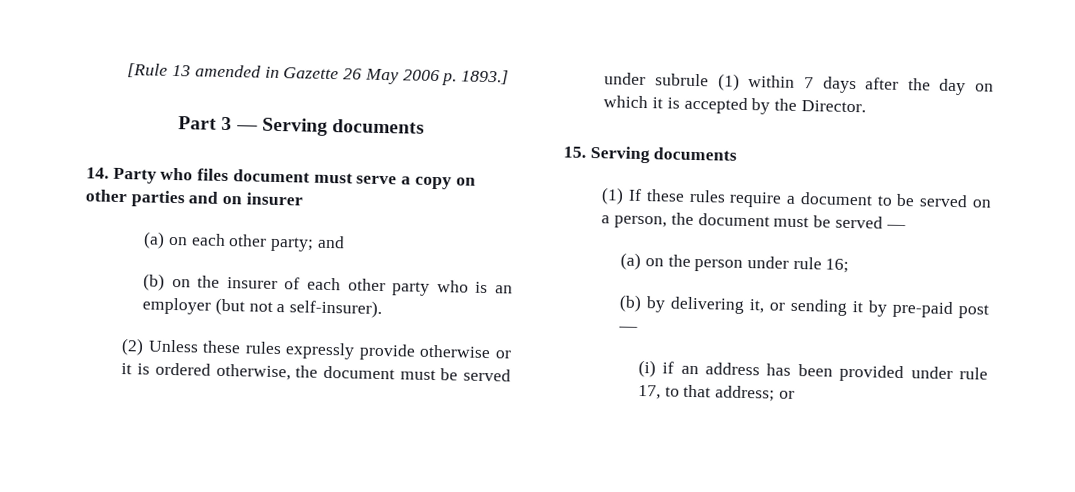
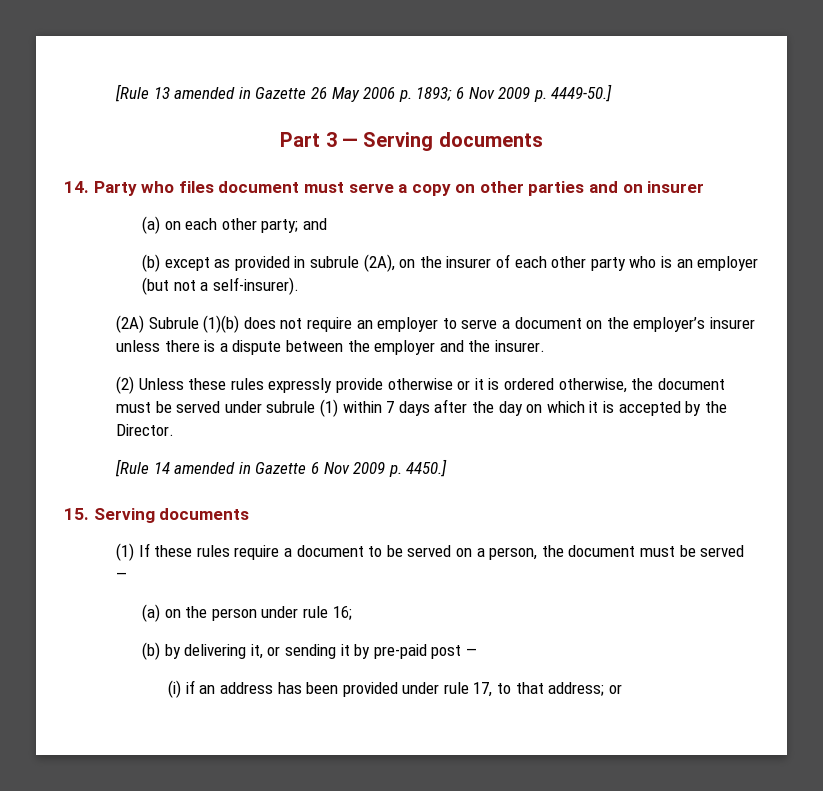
[460,69,509,85] 1893.] -> [416,84,613,102] 1893; 6 Nov 2009 p. 4449-50.]
(166, 282) none -> [164,254,395,272] except as provided in subrule (2A),
(383, 309) none -> [116,315,755,333] [116,340,545,355] // (2A) Subrule (1)(b) does not require an employer to serve a document on the employer’s insurer unless there is a dispute between the employer and the insurer.
(866, 106) none -> [115,459,448,477] // [Rule 14 amended in Gazette 6 Nov 2009 p. 4450.]

